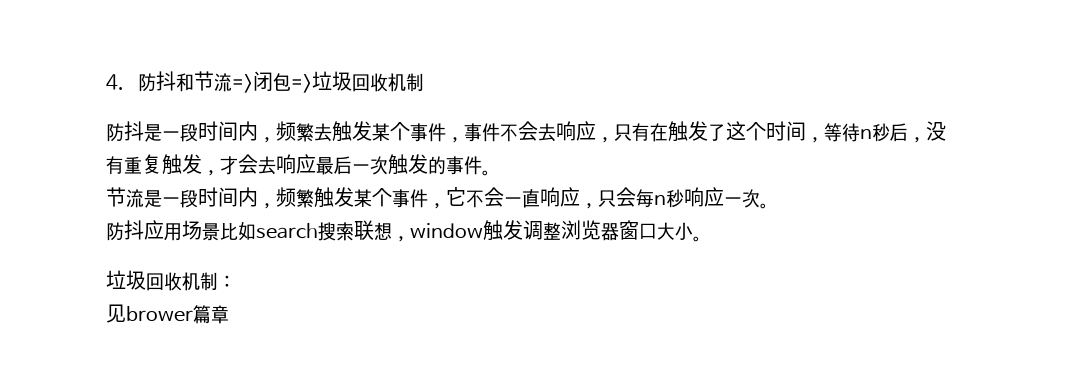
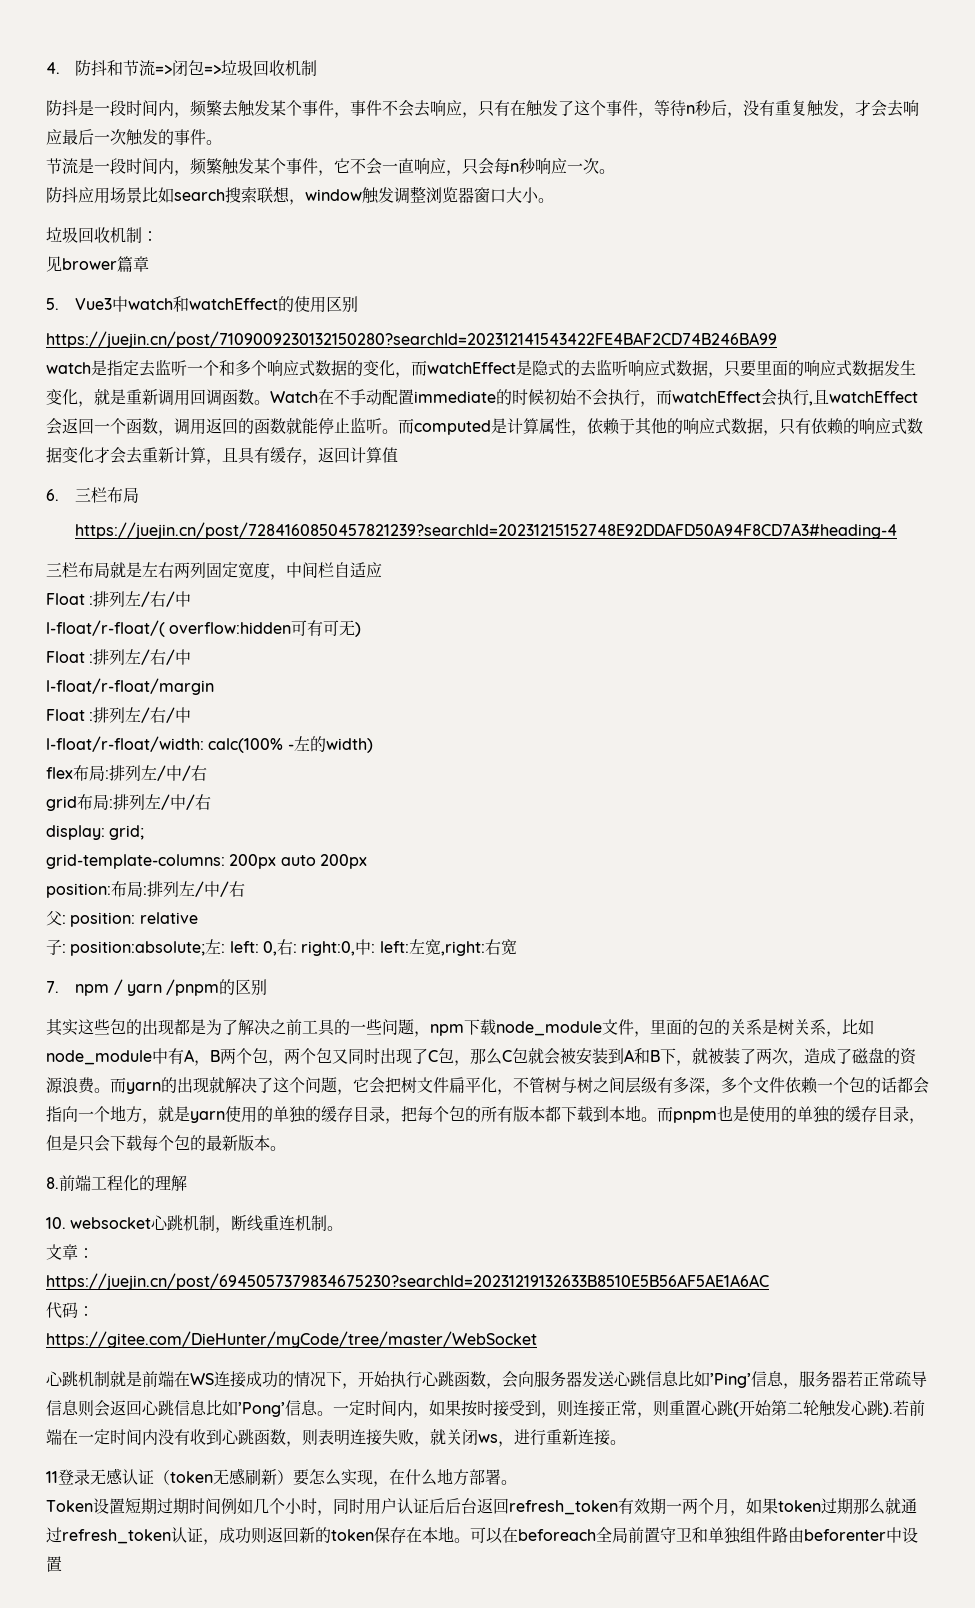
[766,121,806,141] 时间 -> [606,100,638,116] 事件
(229, 314) none -> [46,296,359,313] [46,331,777,348] [46,359,916,378] [46,389,918,407] [46,417,923,436] [46,447,398,465] [46,487,140,503] [75,522,898,539] [46,562,382,580] [46,591,192,607] [46,620,362,637] [46,649,192,665] [46,678,214,695] [46,707,192,723] [46,736,373,753] [46,765,207,781] [46,794,211,811] [46,825,145,840] [46,854,367,869] [46,881,245,898] [46,911,198,927] [46,939,517,956] [46,979,268,996] [46,1019,874,1037] [46,1048,917,1066] [46,1077,929,1095] [46,1105,925,1124] [46,1135,286,1152] [46,1175,187,1191] [46,1215,344,1233] [46,1244,94,1260] [46,1273,769,1290] [46,1302,94,1319] [46,1331,537,1348] [46,1371,927,1389] [46,1400,925,1418] [46,1429,626,1447] [46,1468,517,1487] [46,1498,917,1516] [46,1526,918,1545] [46,1556,62,1572] // 5. Vue3中watch和watchEffect的使用区别 // https://juejin.cn/post/7109009230132150280?searchId=202312141543422FE4BAF2CD74B246BA99 // watch是指定去监听一个和多个响应式数据的变化，而watchEffect是隐式的去监听响应式数据，只要里面的响应式数据发生变化，就是重新调用回调函数。Watch在不手动配置immediate的时候初始不会执行，而watchEffect会执行,且watchEffect会返回一个函数，调用返回的函数就能停止监听。而computed是计算属性，依赖于其他的响应式数据，只有依赖的响应式数据变化才会去重新计算，且具有缓存，返回计算值 // 6.三栏布局 // https://juejin.cn/post/7284160850457821239?searchId=20231215152748E92DDAFD50A94F8CD7A3#heading-4 // 三栏布局就是左右两列固定宽度，中间栏自适应 // Float :排列左/右/中 // l-float/r-float/( overflow:hidden可有可无) // Float :排列左/右/中 // l-float/r-float/margin // Float :排列左/右/中 // l-float/r-float/width: calc(100% -左的width) // flex布局:排列左/中/右 // grid布局:排列左/中/右 // display: grid; // grid-template-columns: 200px auto 200px // position:布局:排列左/中/右 // 父: position: relative // 子: position:absolute;左: left: 0,右: right:0,中: left:左宽,right:右宽 // 7. npm / yarn /pnpm的区别 // 其实这些包的出现都是为了解决之前工具的一些问题，npm下载node_module文件，里面的包的关系是树关系，比如node_module中有A，B两个包，两个包又同时出现了C包，那么C包就会被安装到A和B下，就被装了两次，造成了磁盘的资源浪费。而yarn的出现就解决了这个问题，它会把树文件扁平化，不管树与树之间层级有多深，多个文件依赖一个包的话都会指向一个地方，就是yarn使用的单独的缓存目录，把每个包的所有版本都下载到本地。而pnpm也是使用的单独的缓存目录，但是只会下载每个包的最新版本。 // 8.前端⼯程化的理解 // 10. websocket心跳机制，断线重连机制。 // 文章： // https://juejin.cn/post/6945057379834675230?searchId=20231219132633B8510E5B56AF5AE1A6AC // 代码： // https://gitee.com/DieHunter/myCode/tree/master/WebSocket // 心跳机制就是前端在WS连接成功的情况下，开始执行心跳函数，会向服务器发送心跳信息比如’Ping’信息，服务器若正常疏导信息则会返回心跳信息比如’Pong’信息。一定时间内，如果按时接受到，则连接正常，则重置心跳(开始第二轮触发心跳).若前端在一定时间内没有收到心跳函数，则表明连接失败，就关闭ws，进行重新连接。 // 11登录无感认证（token无感刷新）要怎么实现，在什么地方部署。 // Token设置短期过期时间例如几个小时，同时用户认证后后台返回refresh_token有效期一两个月，如果token过期那么就通过refresh_token认证，成功则返回新的token保存在本地。可以在beforeach全局前置守卫和单独组件路由beforenter中设置

